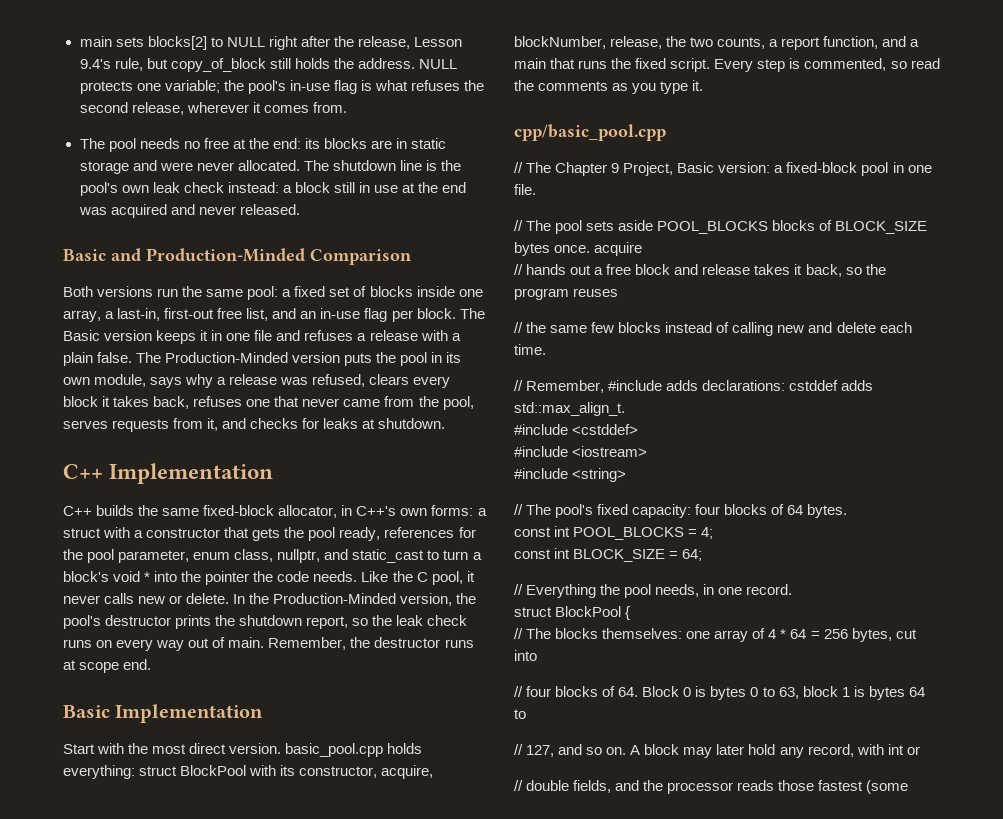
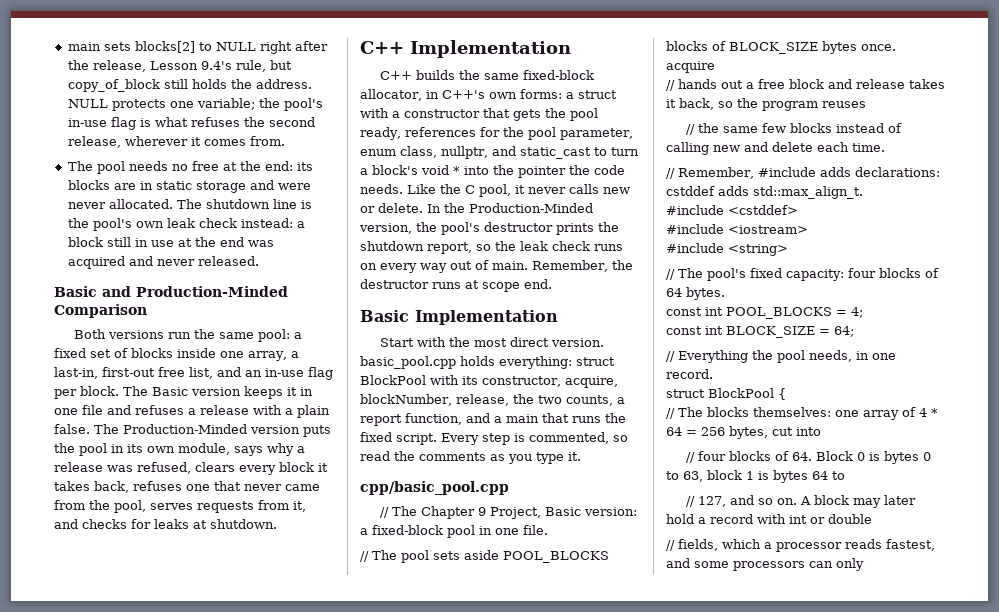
[779,744,854,758] any record, -> [698,514,753,524] a record
[514,780,909,794] // // double fields, and the processor reads those fastest (some -> [828,514,872,524] [666,539,935,552] [666,558,864,571] double // // fields, which a processor reads fastest, and some processors can only

